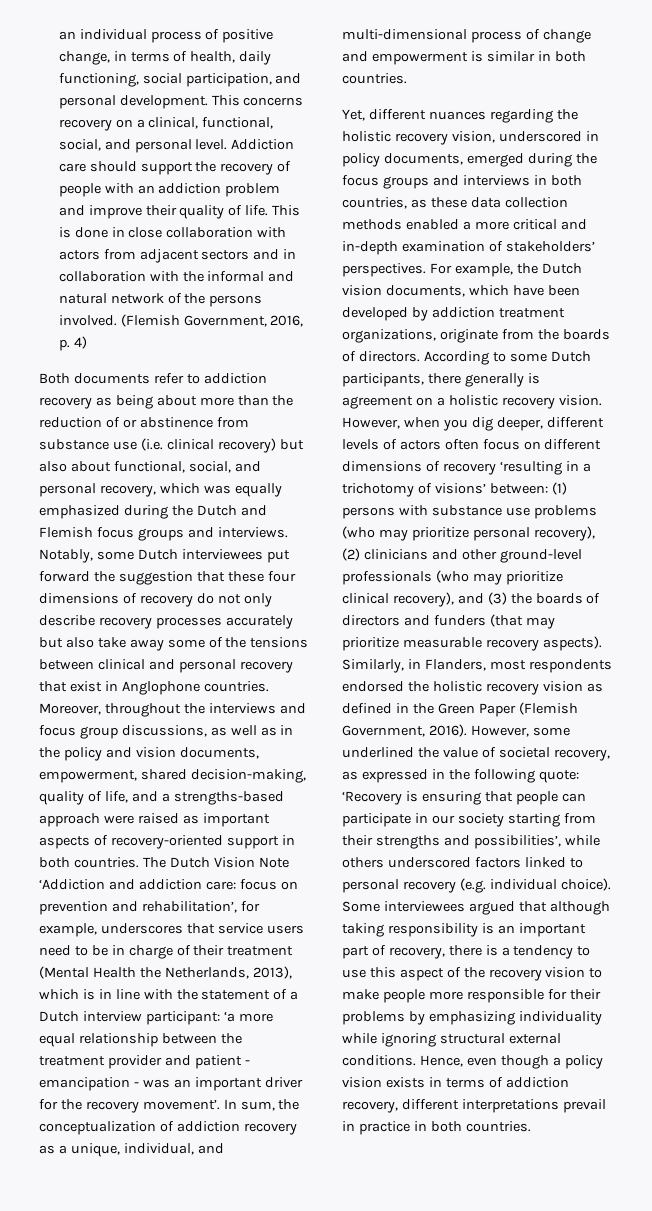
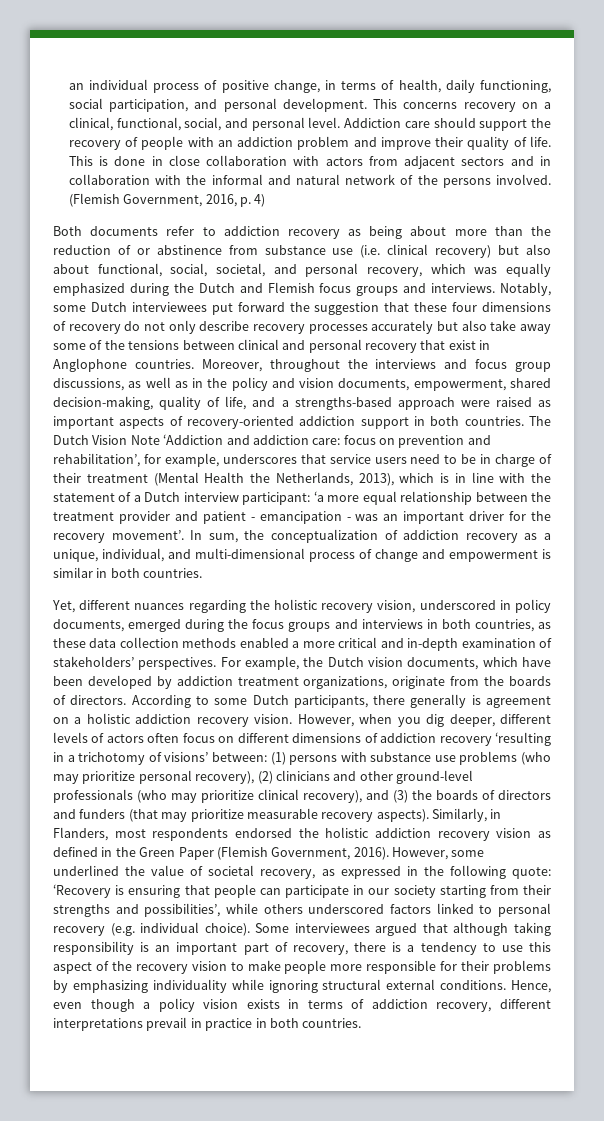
(231, 467) none -> [216,263,265,277] societal,
(223, 842) none -> [299,416,356,426] addiction
(498, 400) none -> [135,714,192,724] addiction
(440, 466) none -> [380,733,437,743] addiction
(482, 686) none -> [375,828,431,838] addiction

